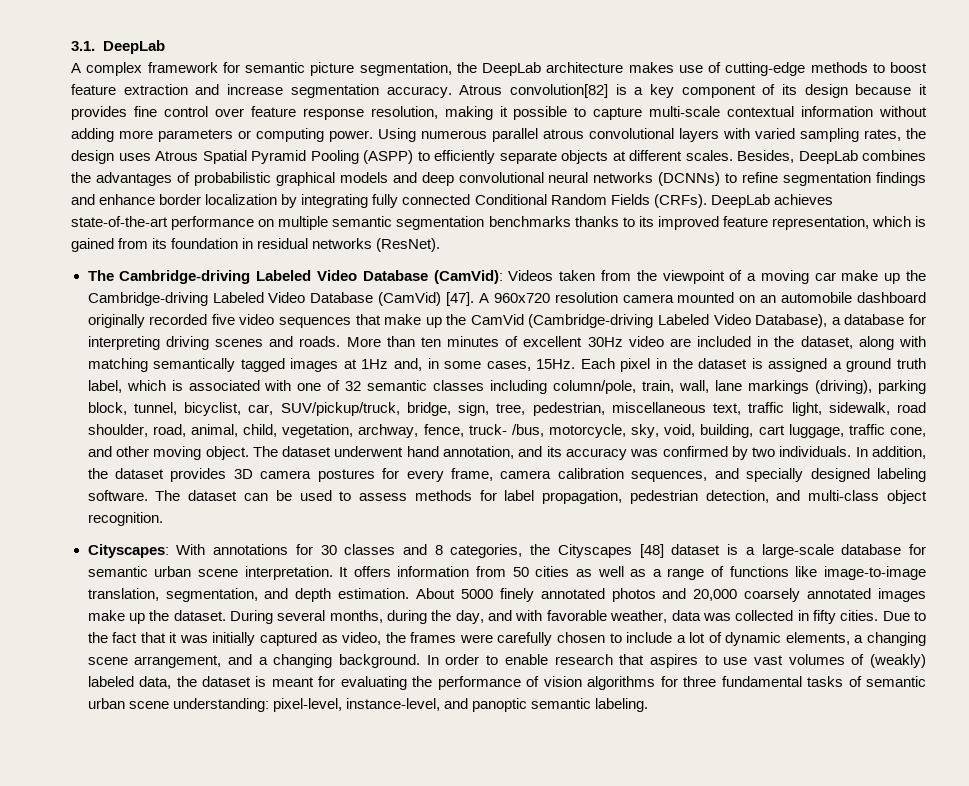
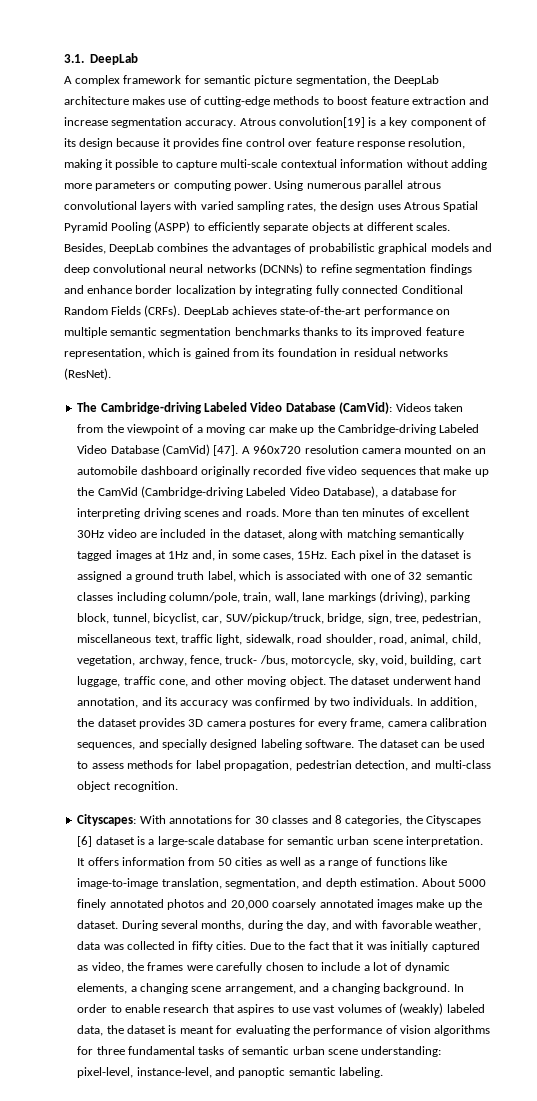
[509,84,608,98] convolution[82] -> [279,117,366,128] convolution[19]
[639,544,664,558] [48] -> [77,836,93,847] [6]

